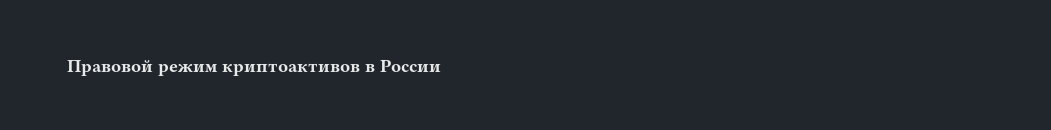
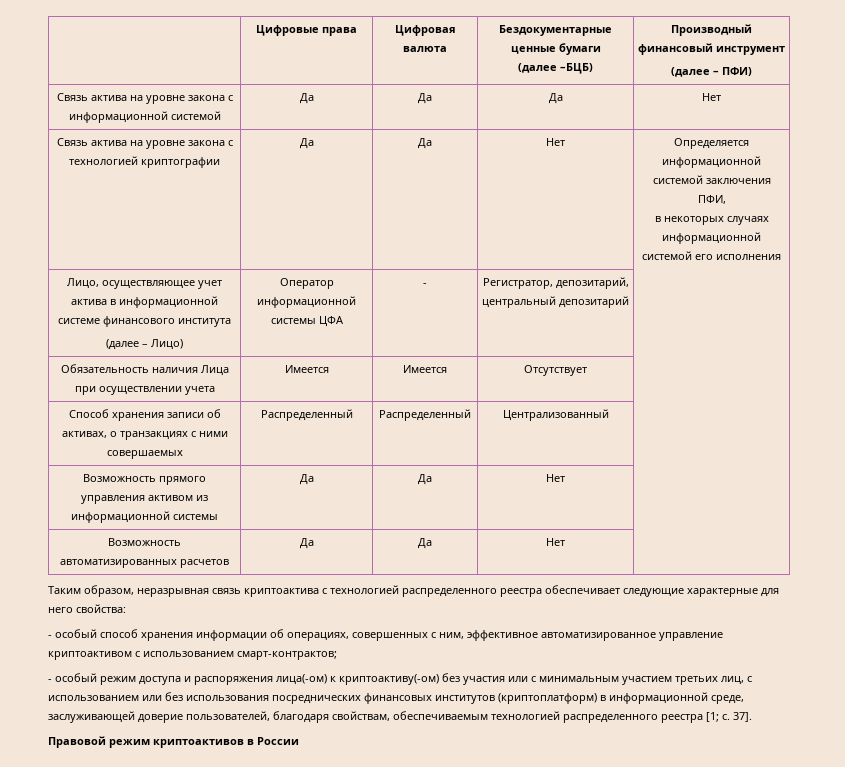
(67, 68) none -> [256,25,357,36] [394,25,456,36] [403,46,447,52] [499,25,612,36] [510,43,601,55] [518,63,593,74] [671,24,752,36] [638,43,785,55] [671,67,752,77] [56,93,233,104] [68,111,221,123] [299,93,314,104] [418,93,432,104] [548,93,563,104] [702,93,721,101] [56,138,233,149] [69,156,220,168] [299,138,314,149] [418,138,432,149] [546,138,565,146] [674,138,749,149] [662,156,761,168] [652,175,771,184] [697,195,726,204] [654,216,769,225] [662,232,761,244] [642,251,781,260] [67,278,222,289] [71,296,218,308] [58,316,231,327] [106,339,183,350] [279,278,334,289] [257,296,356,308] [270,316,344,327] [423,283,427,286] [482,277,629,289] [482,296,629,308] [60,364,229,376] [74,386,215,395] [284,365,329,373] [403,365,447,373] [524,365,587,376] [68,409,221,421] [61,431,228,440] [106,450,183,459] [260,409,353,421] [379,409,471,421] [502,409,609,421] [83,474,206,485] [81,495,208,504] [71,511,218,523] [299,474,314,485] [418,474,432,485] [546,474,565,482] [108,538,181,546] [60,559,229,568] [299,538,314,549] [418,538,432,549] [546,538,565,546] [48,585,779,597] [48,604,126,613] [48,629,723,641] [48,651,337,660] [48,673,752,685] [48,692,744,704] [48,711,752,723] | Цифровые права | Цифровая валюта | Бездокументарные ценные бумаги // (далее –БЦБ) | Производный финансовый инструмент // (далее – ПФИ) // Связь актива на уровне закона с информационной системой | Да | Да | Да | Нет // Связь актива на уровне закона с технологией криптографии | Да | Да | Нет | Определяется информационной системой заключения ПФИ, // в некоторых случаях информационной системой его исполнения // Лицо, осуществляющее учет актива в информационной системе финансового института // (далее – Лицо) | Оператор информационной системы ЦФА | - | Регистратор, депозитарий, центральный депозитарий | // Обязательность наличия Лица при осуществлении учета | Имеется | Имеется | Отсутствует | // Способ хранения записи об активах, о транзакциях с ними совершаемых | Распределенный | Распределенный | Централизованный | // Возможность прямого управления активом из информационной системы | Да | Да | Нет | // Возможность автоматизированных расчетов | Да | Да | Нет | // Таким образом, неразрывная связь криптоактива с технологией распределенного реестра обеспечивает следующие характерные для него свойства: // - особый способ хранения информации об операциях, совершенных с ним, эффективное автоматизированное управление криптоактивом с использованием смарт-контрактов; // - особый режим доступа и распоряжения лица(-ом) к криптоактиву(-ом) без участия или с минимальным участием третьих лиц, с использованием или без использования посреднических финансовых институтов (криптоплатформ) в информационной среде, заслуживающей доверие пользователей, благодаря свойствам, обеспечиваемым технологией распределенного реестра [1; с. 37]. //

